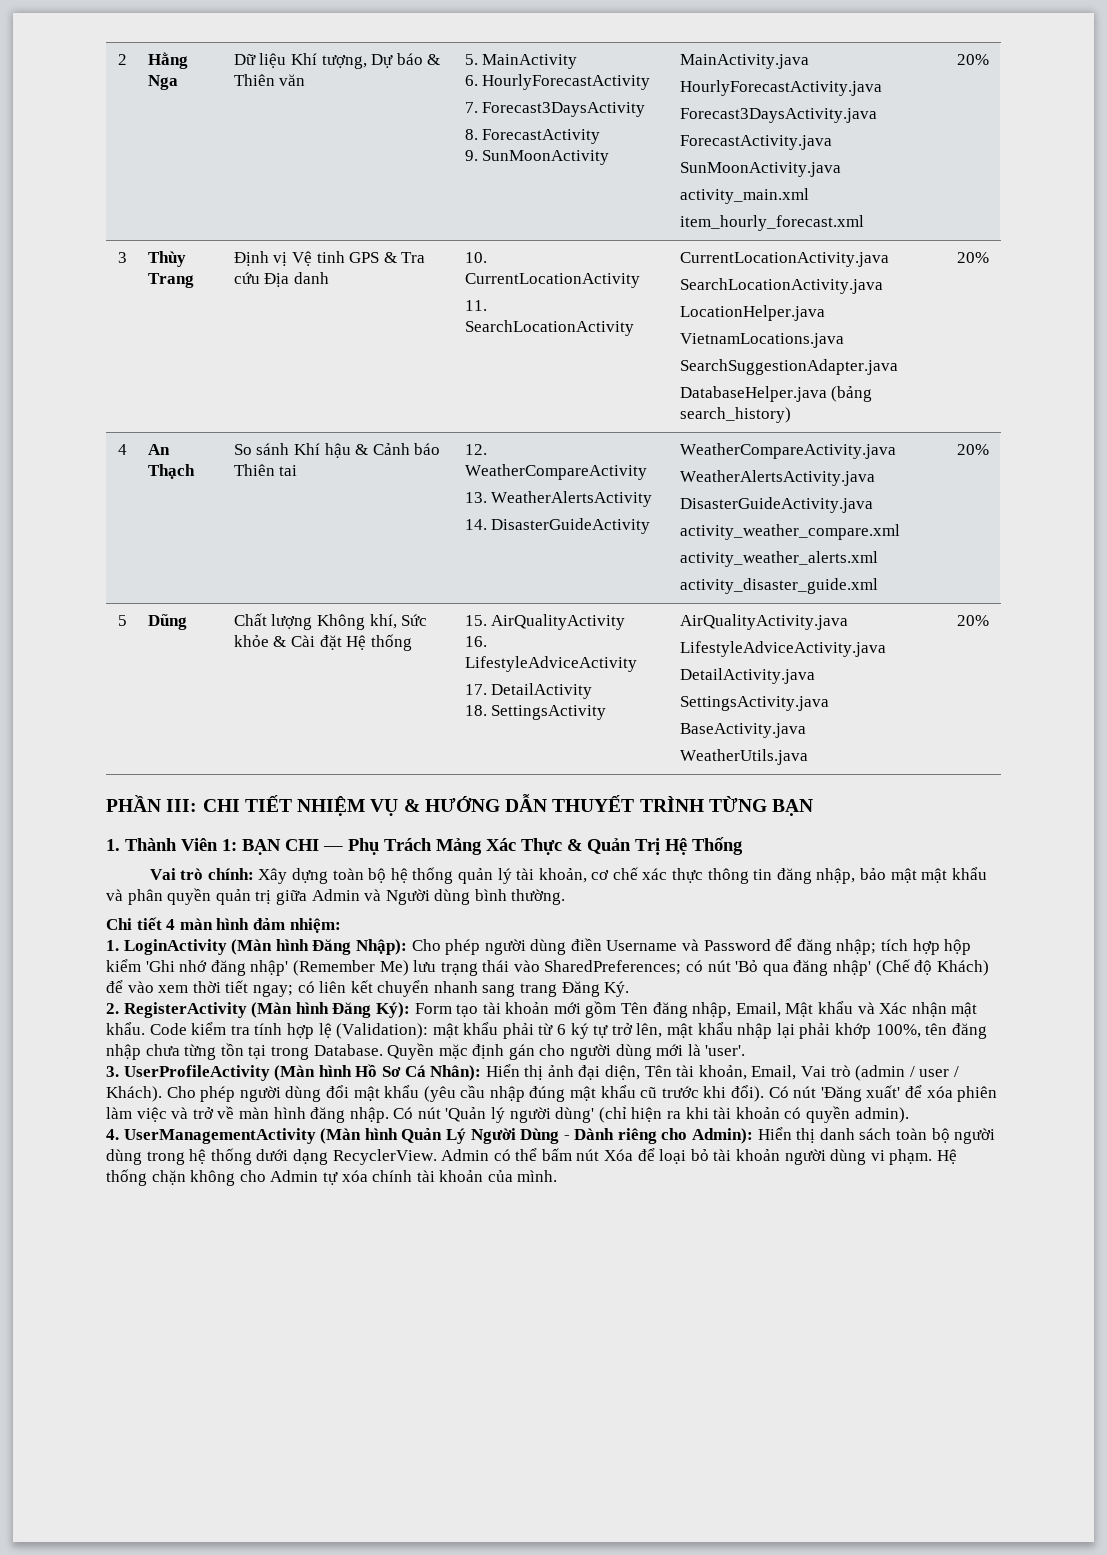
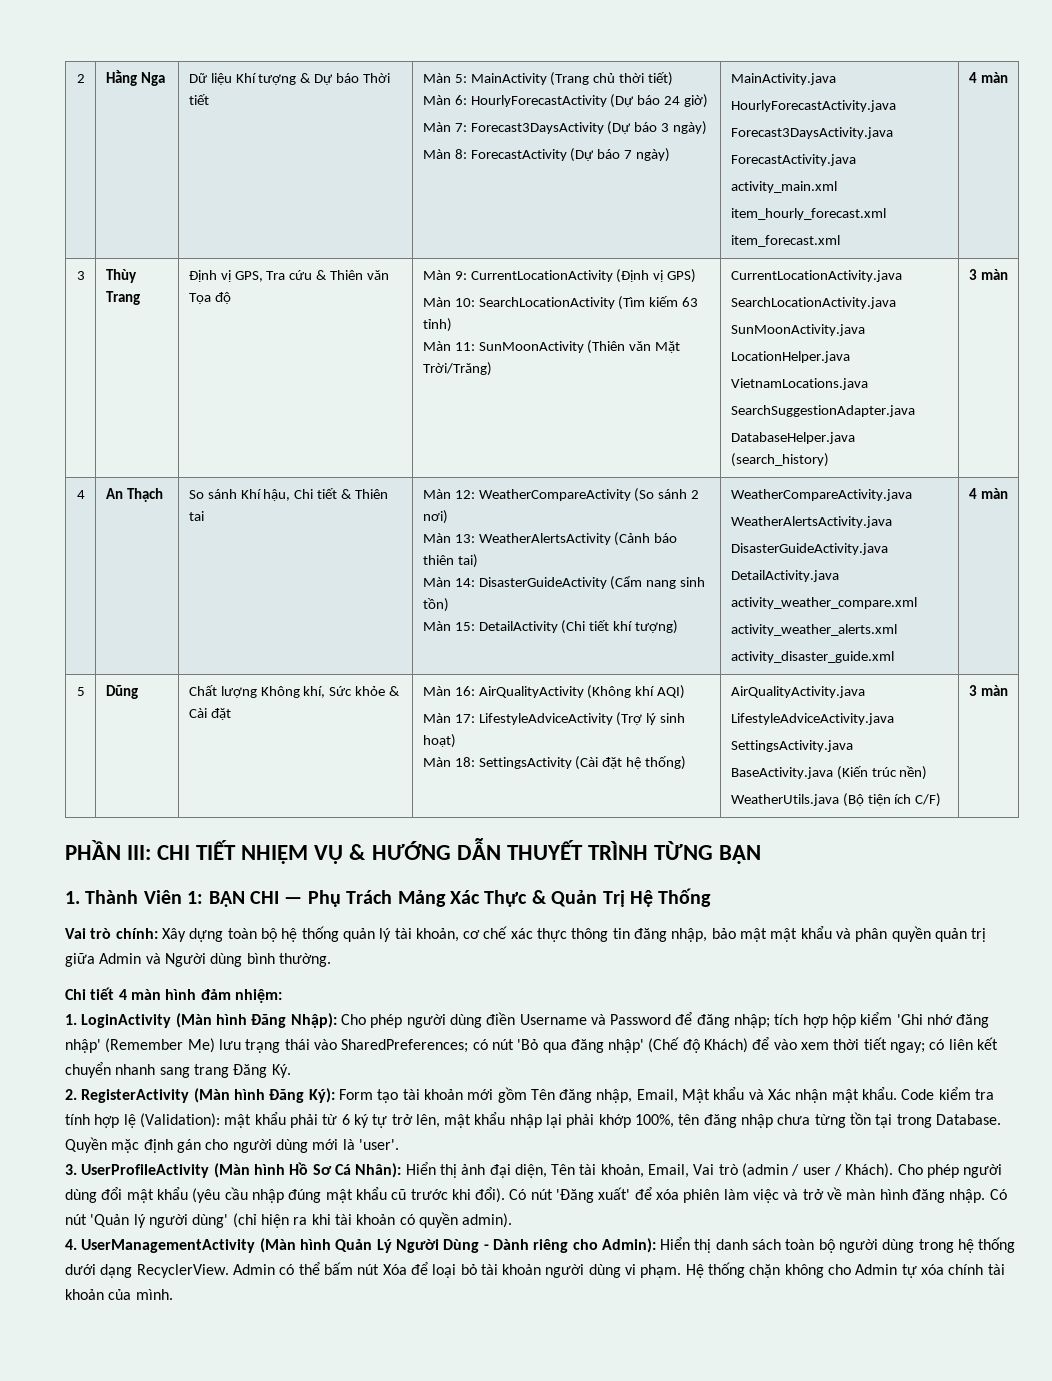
[321,53,441,69] [233,74,306,86] [464,54,578,69] [464,74,651,90] [464,102,646,117] [464,129,601,144] [464,150,610,165] tượng, Dự báo & Thiên văn | 5. MainActivity // 6. HourlyForecastActivity // 7. Forecast3DaysActivity // 8. ForecastActivity // 9. SunMoonActivity -> [258,73,391,85] [188,94,209,105] [422,72,674,86] [422,94,709,108] [422,121,708,135] [422,148,671,162] tượng & Dự báo Thời tiết | Màn 5: MainActivity (Trang chủ thời tiết) // Màn 6: HourlyForecastActivity (Dự báo 24 giờ) // Màn 7: Forecast3DaysActivity (Dự báo 3 ngày) // Màn 8: ForecastActivity (Dự báo 7 ngày)
[679,162,841,177] // SunMoonActivity.java -> (856, 160) none
[957,54,989,65] | 20% -> [730,235,840,247] [969,72,1008,83] // item_forecast.xml | 4 màn
[291,251,426,266] [233,272,329,287] [464,252,487,263] [464,273,640,288] [464,300,487,311] [464,320,634,336] Vệ tinh GPS & Tra cứu Địa danh | 10. CurrentLocationActivity // 11. SearchLocationActivity -> [234,270,390,282] [188,292,231,304] [422,269,697,283] [422,296,699,310] [422,318,452,332] [422,340,681,354] [422,362,492,376] GPS, Tra cứu & Thiên văn Tọa độ | Màn 9: CurrentLocationActivity (Định vị GPS) // Màn 10: SearchLocationActivity (Tìm kiếm 63 tỉnh) // Màn 11: SunMoonActivity (Thiên văn Mặt Trời/Trăng)
(883, 286) none -> [730,324,865,336] // SunMoonActivity.java
[831,386,873,402] [679,407,791,423] [957,252,989,263] (bảng search_history) | 20% -> [730,453,829,467] [969,269,1008,280] (search_history) | 3 màn
[324,443,441,458] hậu & Cảnh báo -> [263,488,353,501] hậu, Chi tiết &
[464,444,487,455] 12. -> [422,489,475,499] Màn 12:
[464,491,653,507] [464,518,651,534] // 13. WeatherAlertsActivity // 14. DisasterGuideActivity -> [634,488,700,502] [422,510,448,524] [422,532,678,546] [422,554,478,568] [422,576,706,590] [422,598,449,612] [422,620,679,634] (So sánh 2 nơi) // Màn 13: WeatherAlertsActivity (Cảnh báo thiên tai) // Màn 14: DisasterGuideActivity (Cẩm nang sinh tồn) // Màn 15: DetailActivity (Chi tiết khí tượng)
(873, 505) none -> [730,570,839,582] // DetailActivity.java
[957,444,989,455] 20% -> [969,488,1008,499] 4 màn
[346,634,412,651] [464,614,626,630] [464,636,487,647] [464,656,637,672] [464,683,593,699] [464,705,607,720] Hệ thống | 15. AirQualityActivity // 16. LifestyleAdviceActivity // 17. DetailActivity // 18. SettingsActivity -> [422,685,686,699] [422,712,686,726] [422,734,456,748] [422,756,687,770] | Màn 16: AirQualityActivity (Không khí AQI) // Màn 17: LifestyleAdviceActivity (Trợ lý sinh hoạt) // Màn 18: SettingsActivity (Cài đặt hệ thống)
[679,668,815,684] // DetailActivity.java -> (894, 719) none
[679,749,808,765] [957,615,989,626] // WeatherUtils.java | 20% -> [836,766,928,780] [730,793,942,807] [969,685,1008,696] (Kiến trúc nền) // WeatherUtils.java (Bộ tiện ích C/F) | 3 màn

